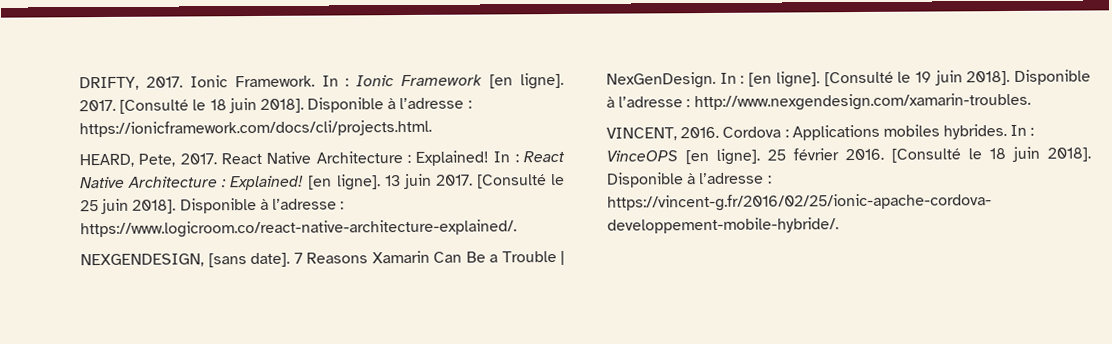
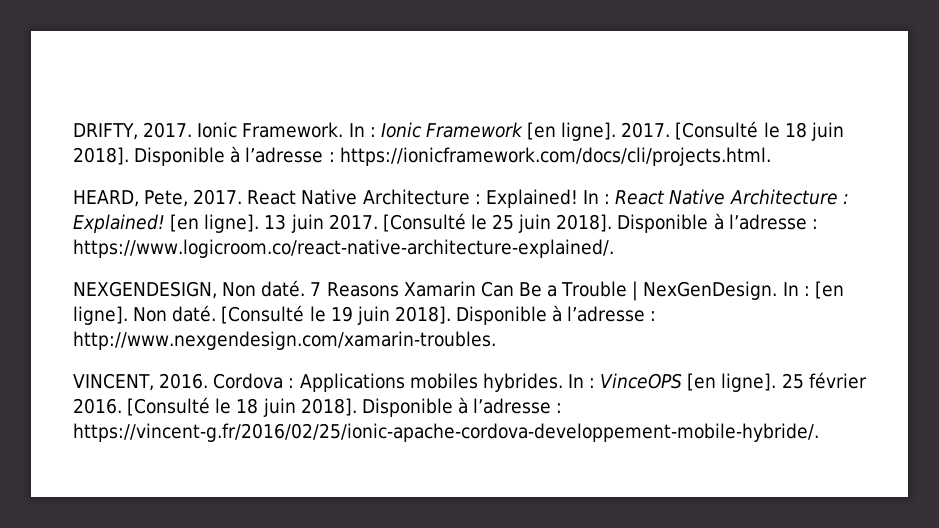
[207,252,290,268] [sans date]. -> [222,280,306,297] Non daté.
(820, 79) none -> [133,305,217,322] Non daté.

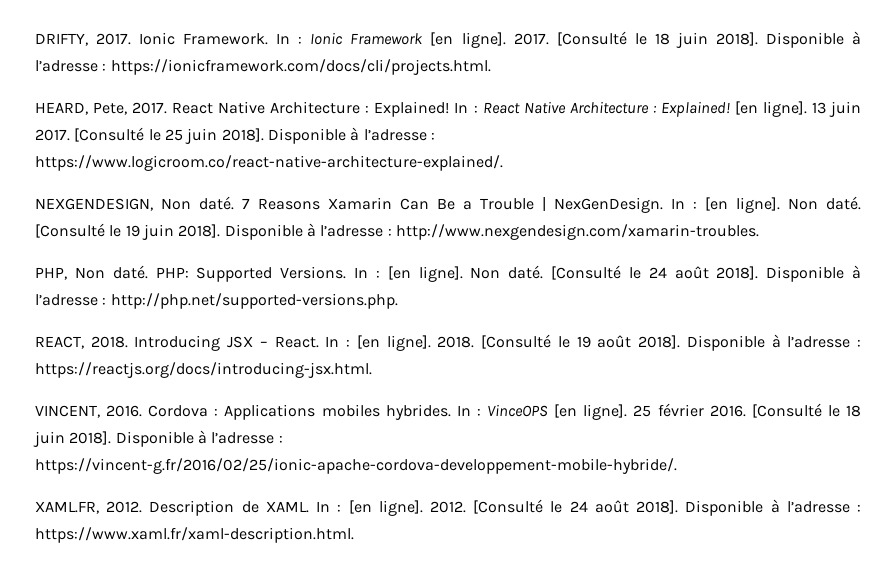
(496, 340) none -> [35,265,862,282] [35,293,398,309] [35,334,861,351] [35,362,372,378] // PHP, Non daté. PHP: Supported Versions. In : [en ligne]. Non daté. [Consulté le 24 août 2018]. Disponible à l’adresse : http://php.net/supported-versions.php. // REACT, 2018. Introducing JSX – React. In : [en ligne]. 2018. [Consulté le 19 août 2018]. Disponible à l’adresse : https://reactjs.org/docs/introducing-jsx.html.
(819, 432) none -> [35,499,861,516] [35,527,354,543] // XAML.FR, 2012. Description de XAML. In : [en ligne]. 2012. [Consulté le 24 août 2018]. Disponible à l’adresse : https://www.xaml.fr/xaml-description.html.

